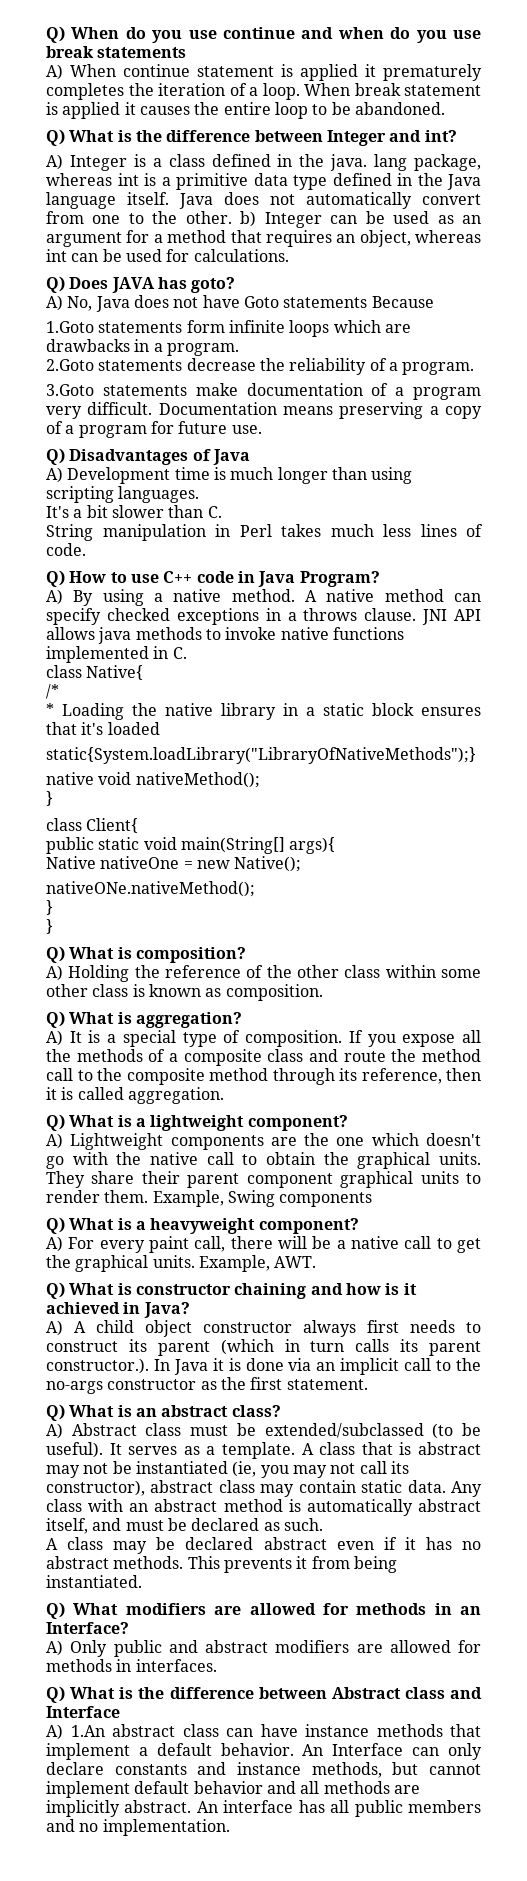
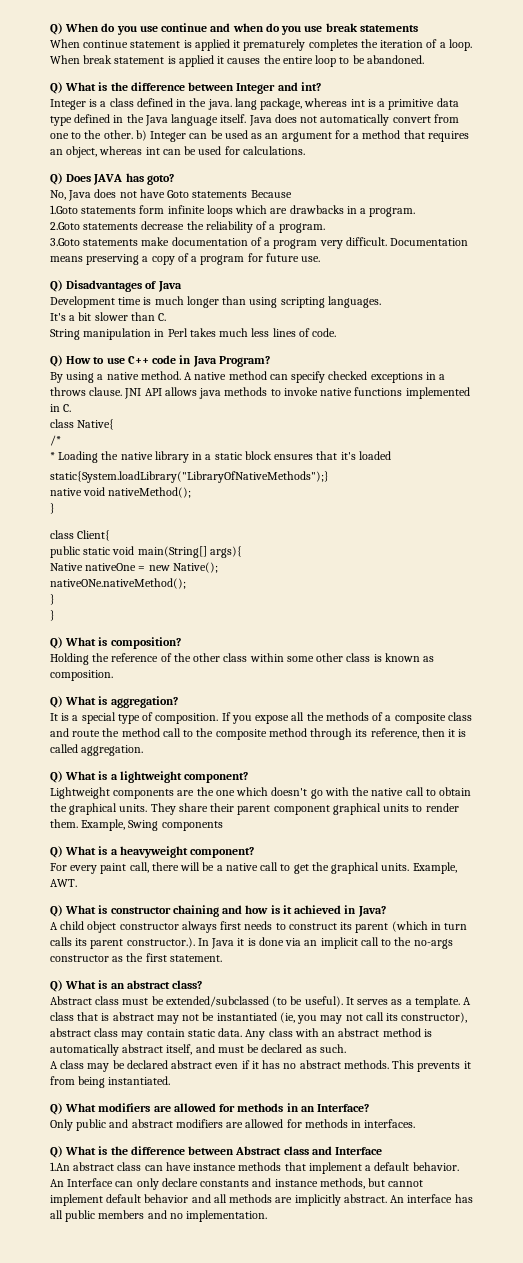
[46,64,63,80] A) -> (418, 28) none
[46,154,63,170] A) -> (321, 86) none
[46,295,63,311] A) -> (174, 179) none
[46,467,63,483] A) -> (182, 286) none
[46,589,63,605] A) -> (270, 361) none
[46,965,63,981] A) -> (181, 643) none
[46,1030,63,1046] A) -> (178, 702) none
[46,1133,63,1149] A) -> (249, 777) none
[46,1236,63,1252] A) -> (255, 852) none
[46,1320,63,1336] A) -> (386, 911) none
[46,1423,63,1439] A) -> (203, 984) none
[46,1640,63,1656] A) -> (370, 1108) none
[46,1724,63,1740] A) -> (383, 1151) none

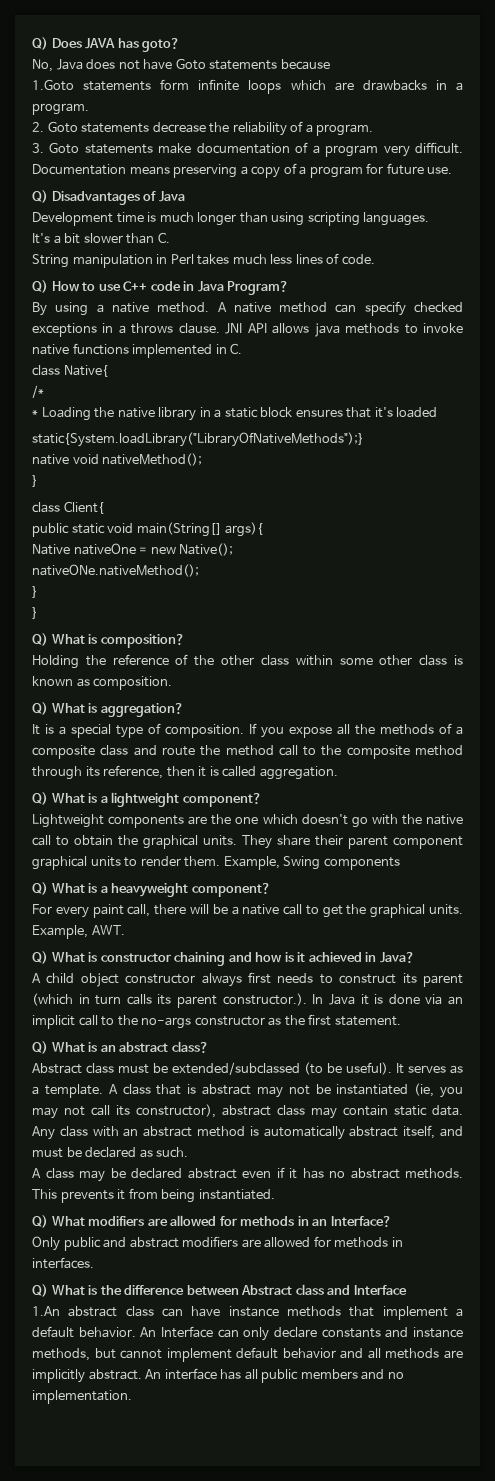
[50,23,418,35] [50,39,472,51] [50,55,424,67] [50,82,321,94] [50,98,459,110] [50,114,459,126] [50,130,469,142] [50,146,305,158] [50,173,63,185] Q) When do you use continue and when do you use break statements // When continue statement is applied it prematurely completes the iteration of a loop. When break statement is applied it causes the entire loop to be abandoned. // Q) What is the difference between Integer and int? // Integer is a class defined in the java. lang package, whereas int is a primitive data type defined in the Java language itself. Java does not automatically convert from one to the other. b) Integer can be used as an argument for a method that requires an object, whereas int can be used for calculations. // Q) -> [32,37,48,50] Q)
[250,190,292,198] Because -> [280,59,330,70] because
[50,222,80,230] 2.Goto -> [32,121,78,133] 2. Goto
[50,238,80,246] 3.Goto -> [32,142,80,154] 3. Goto

